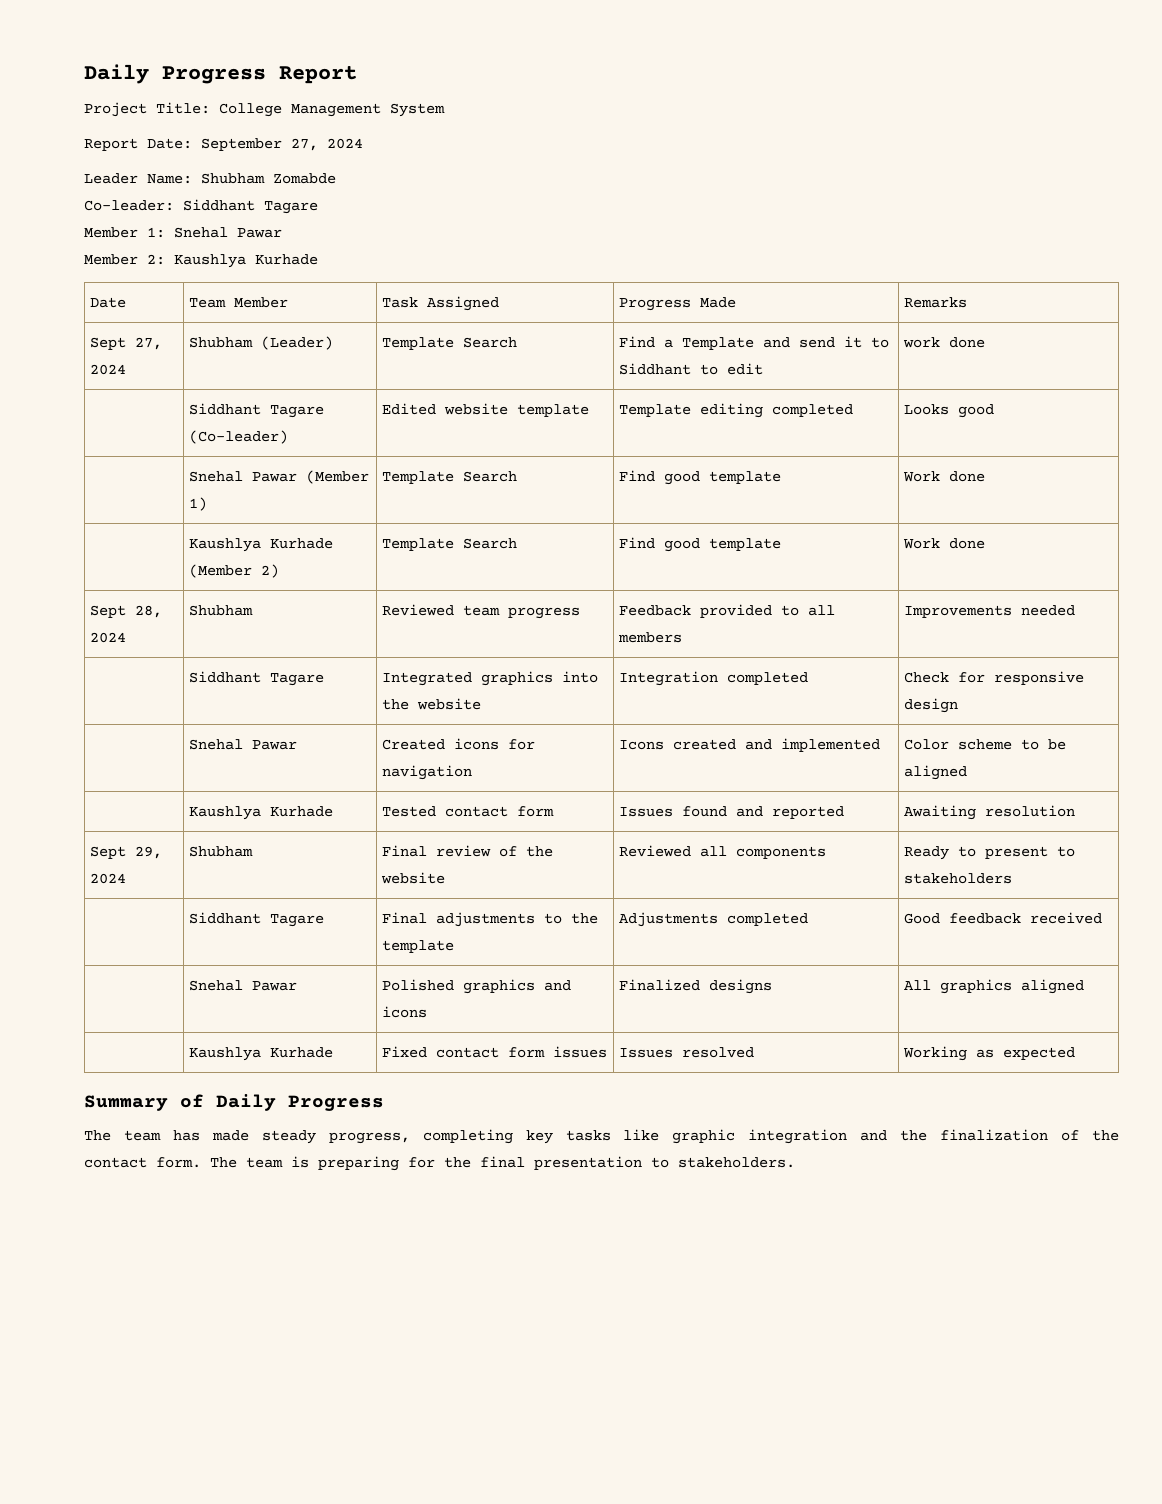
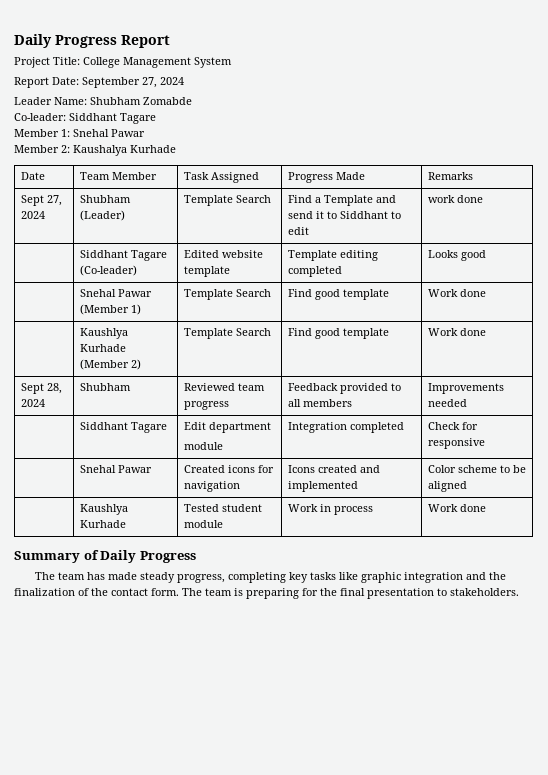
[174,254,246,268] Kaushlya -> [73,145,127,156] Kaushalya
[382,671,599,686] [382,698,482,710] Integrated graphics into the website -> [183,422,271,433] [183,442,223,450] Edit department // module
[904,698,959,713] design -> (485, 443) none
[445,806,555,817] [619,806,845,819] [904,805,1076,820] [90,846,163,859] [90,873,127,884] [189,846,254,857] [382,845,554,857] [381,872,446,884] [619,845,827,859] [904,846,1076,860] [904,873,1013,884] [189,912,325,927] [382,912,599,927] [382,940,455,953] [619,912,809,927] [904,912,1103,924] [189,980,298,991] [382,979,572,994] [382,1006,428,1018] [619,979,773,994] [904,979,1085,994] [189,1047,334,1061] [382,1046,608,1058] [619,1047,755,1058] [903,1046,1076,1061] contact form | Issues found and reported | Awaiting resolution // Sept 29, 2024 | Shubham | Final review of the website | Reviewed all components | Ready to present to stakeholders // | Siddhant Tagare | Final adjustments to the template | Adjustments completed | Good feedback received // | Snehal Pawar | Polished graphics and icons | Finalized designs | All graphics aligned // | Kaushlya Kurhade | Fixed contact form issues | Issues resolved | Working as expected -> [221,504,262,512] [183,520,223,528] [287,504,373,515] [427,504,486,512] student module | Work in process | Work done

